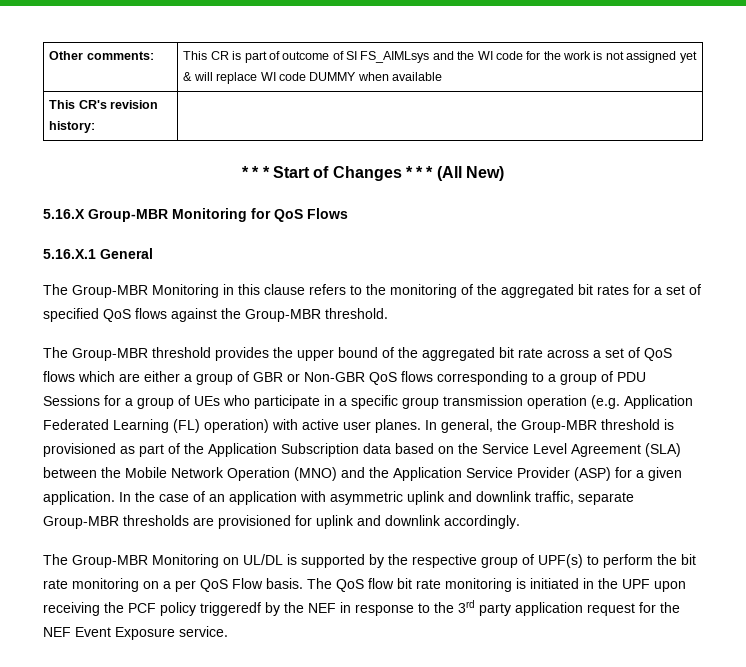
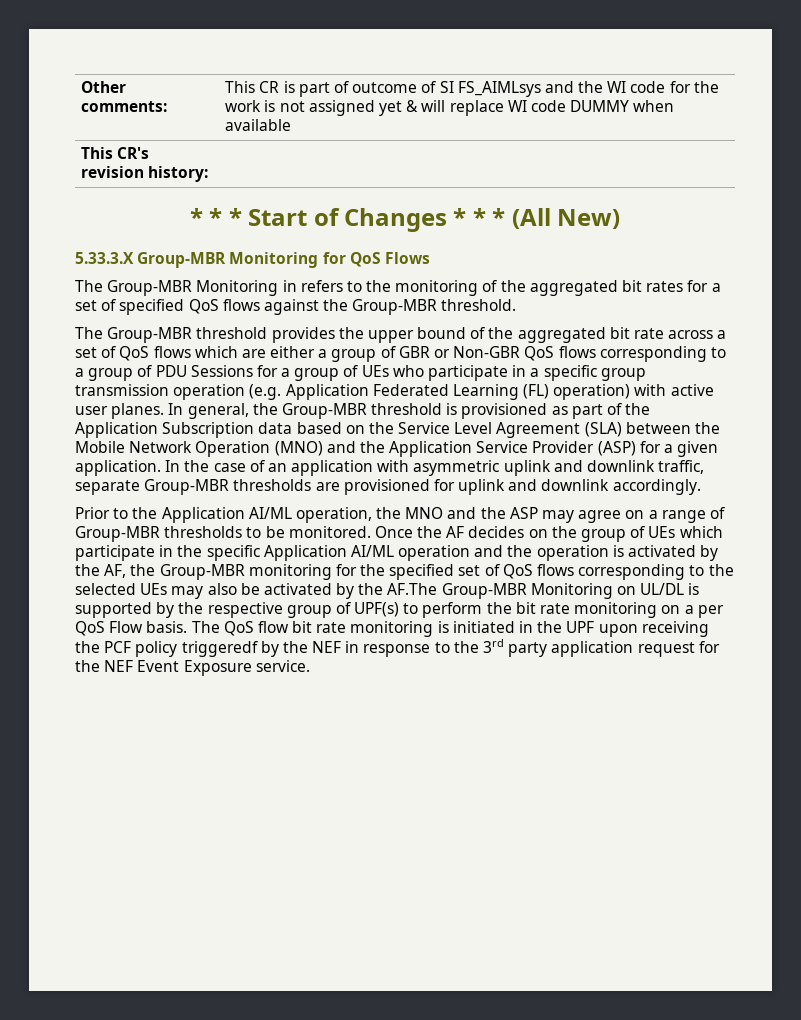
[43,209,85,219] 5.16.X -> [75,252,134,264] 5.33.3.X
[43,248,153,259] // 5.16.X.1 General -> (430, 258) none
[238,284,305,295] this clause -> (297, 286) none
[43,554,68,565] The -> [75,507,725,523] [75,526,723,542] [75,545,719,561] [75,564,734,580] [75,583,438,599] Prior to the Application AI/ML operation, the MNO and the ASP may agree on a range of Group-MBR thresholds to be monitored. Once the AF decides on the group of UEs which participate in the specific Application AI/ML operation and the operation is activated by the AF, the Group-MBR monitoring for the specified set of QoS flows corresponding to the selected UEs may also be activated by the AF.The

